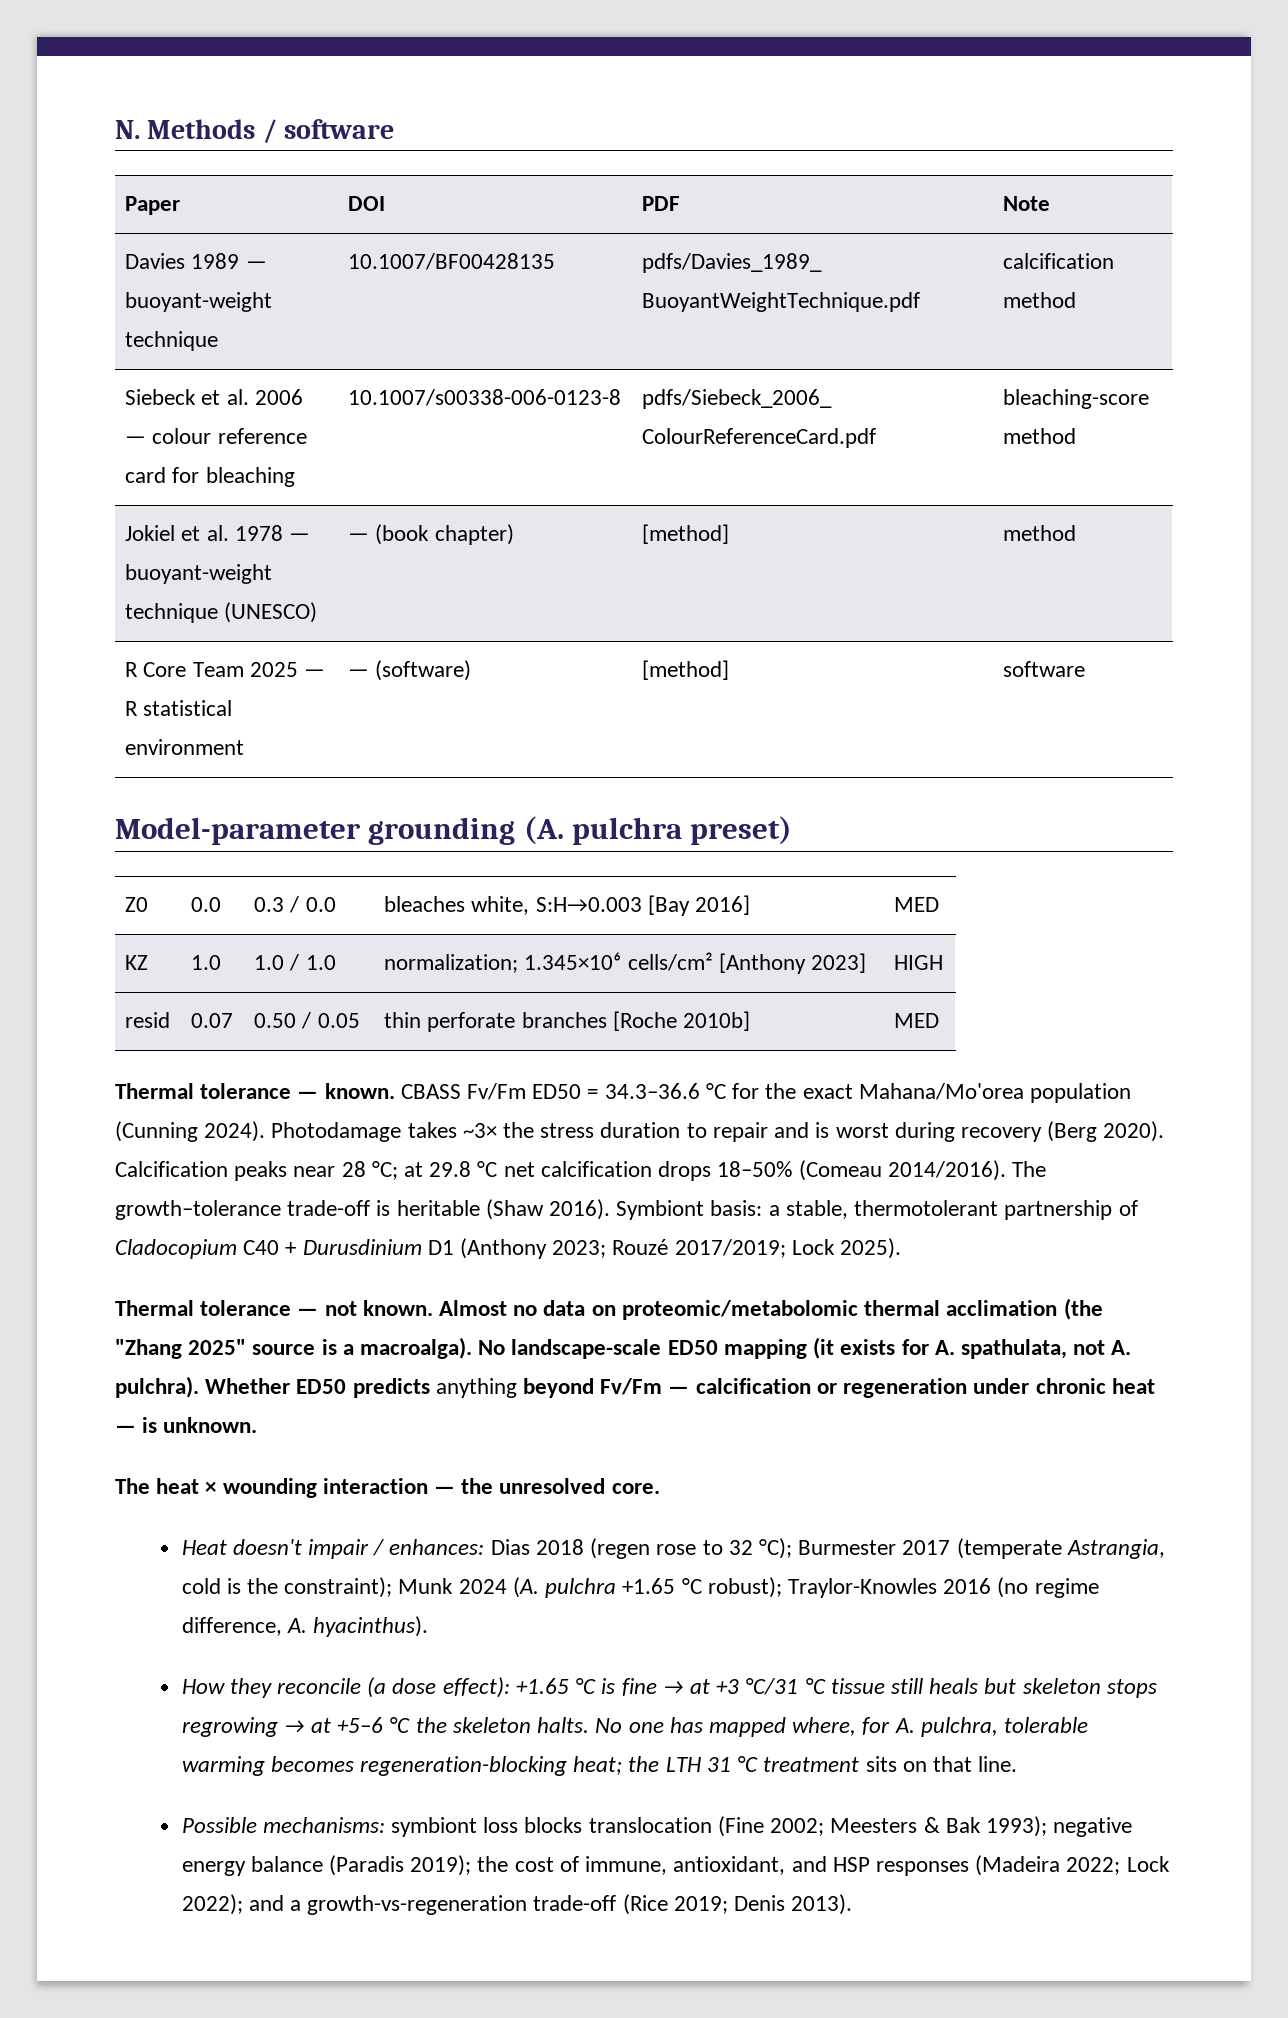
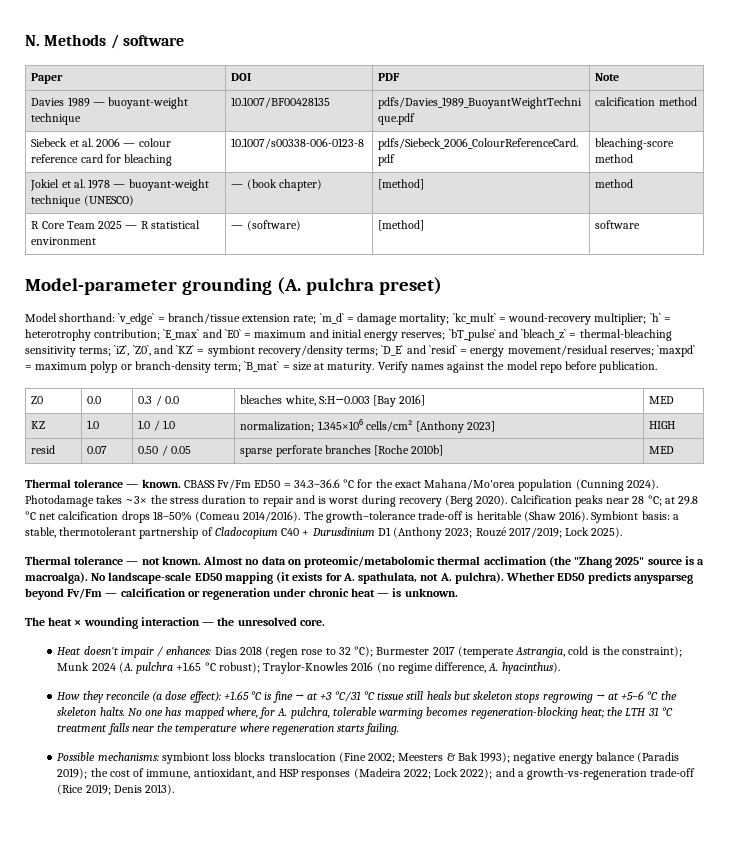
(793, 830) none -> [25,313,671,325] [25,329,672,341] [25,345,696,357] [25,361,658,373] // Model shorthand: `v_edge` = branch/tissue extension rate; `m_d` = damage mortality; `kc_mult` = wound-recovery multiplier; `h` = heterotrophy contribution; `E_max` and `E0` = maximum and initial energy reserves; `bT_pulse` and `bleach_z` = thermal-bleaching sensitivity terms; `iZ`, `Z0`, and `KZ` = symbiont recovery/density terms; `D_E` and `resid` = energy movement/residual reserves; `maxpd` = maximum polyp or branch-density term; `B_mat` = size at maturity. Verify names against the model repo before publication.
[384,1012,422,1028] thin -> [240,448,274,457] sparse
[435,1378,517,1398] anything -> [633,574,693,584] anysparseg
[865,1756,1018,1772] sits on that line. -> [107,723,400,735] falls near the temperature where regeneration starts failing.

